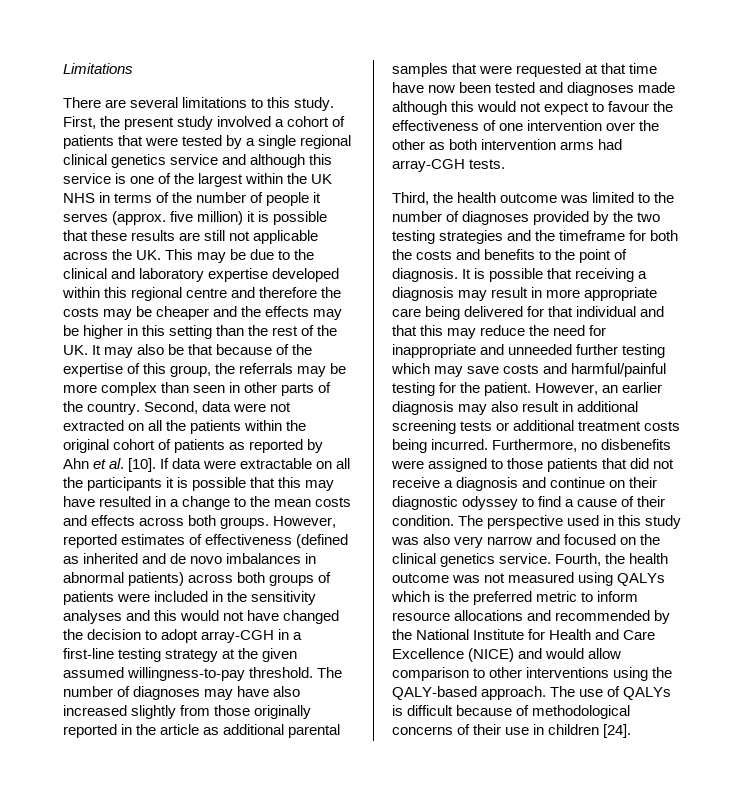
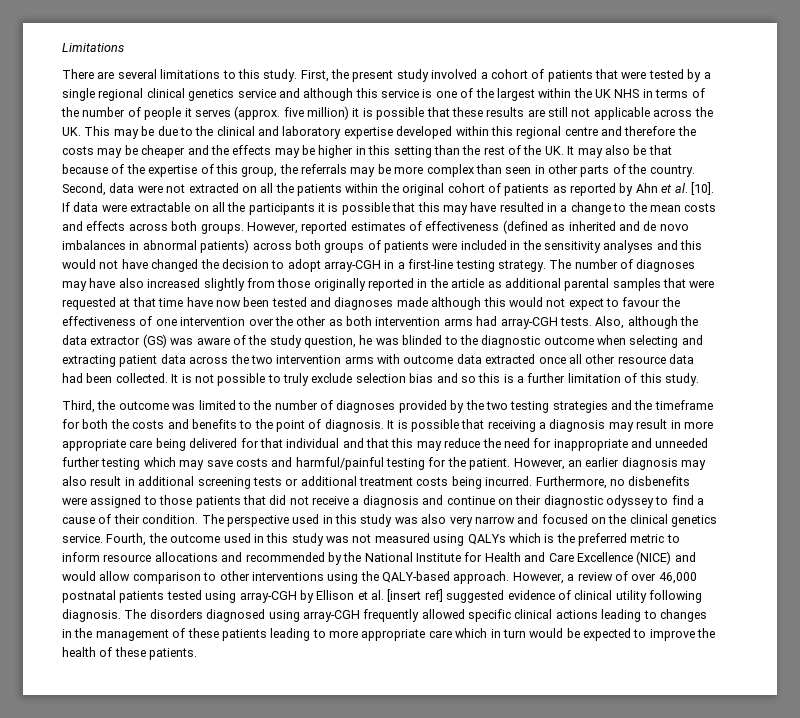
[165,648,298,662] [63,667,314,681] strategy at the given assumed willingness-to-pay threshold. -> [497,260,546,272] strategy.
(506, 164) none -> [595,316,698,329] [62,334,703,348] [62,354,694,367] [62,373,699,386] Also, although the data extractor (GS) was aware of the study question, he was blinded to the diagnostic outcome when selecting and extracting patient data across the two intervention arms with outcome data extracted once all other resource data had been collected. It is not possible to truly exclude selection bias and so this is a further limitation of this study.
[457,192,497,203] health -> (116, 405) none
[629,553,669,564] [392,573,449,583] health outcome -> [170,533,324,546] outcome used in this study
[550,686,672,700] [392,705,631,719] [392,724,632,738] The use of QALYs is difficult because of methodological concerns of their use in children [24]. -> [512,571,697,584] [62,589,702,603] [62,609,707,622] [62,628,716,641] [62,647,198,660] However, a review of over 46,000 postnatal patients tested using array-CGH by Ellison et al. [insert ref] suggested evidence of clinical utility following diagnosis. The disorders diagnosed using array-CGH frequently allowed specific clinical actions leading to changes in the management of these patients leading to more appropriate care which in turn would be expected to improve the health of these patients.

